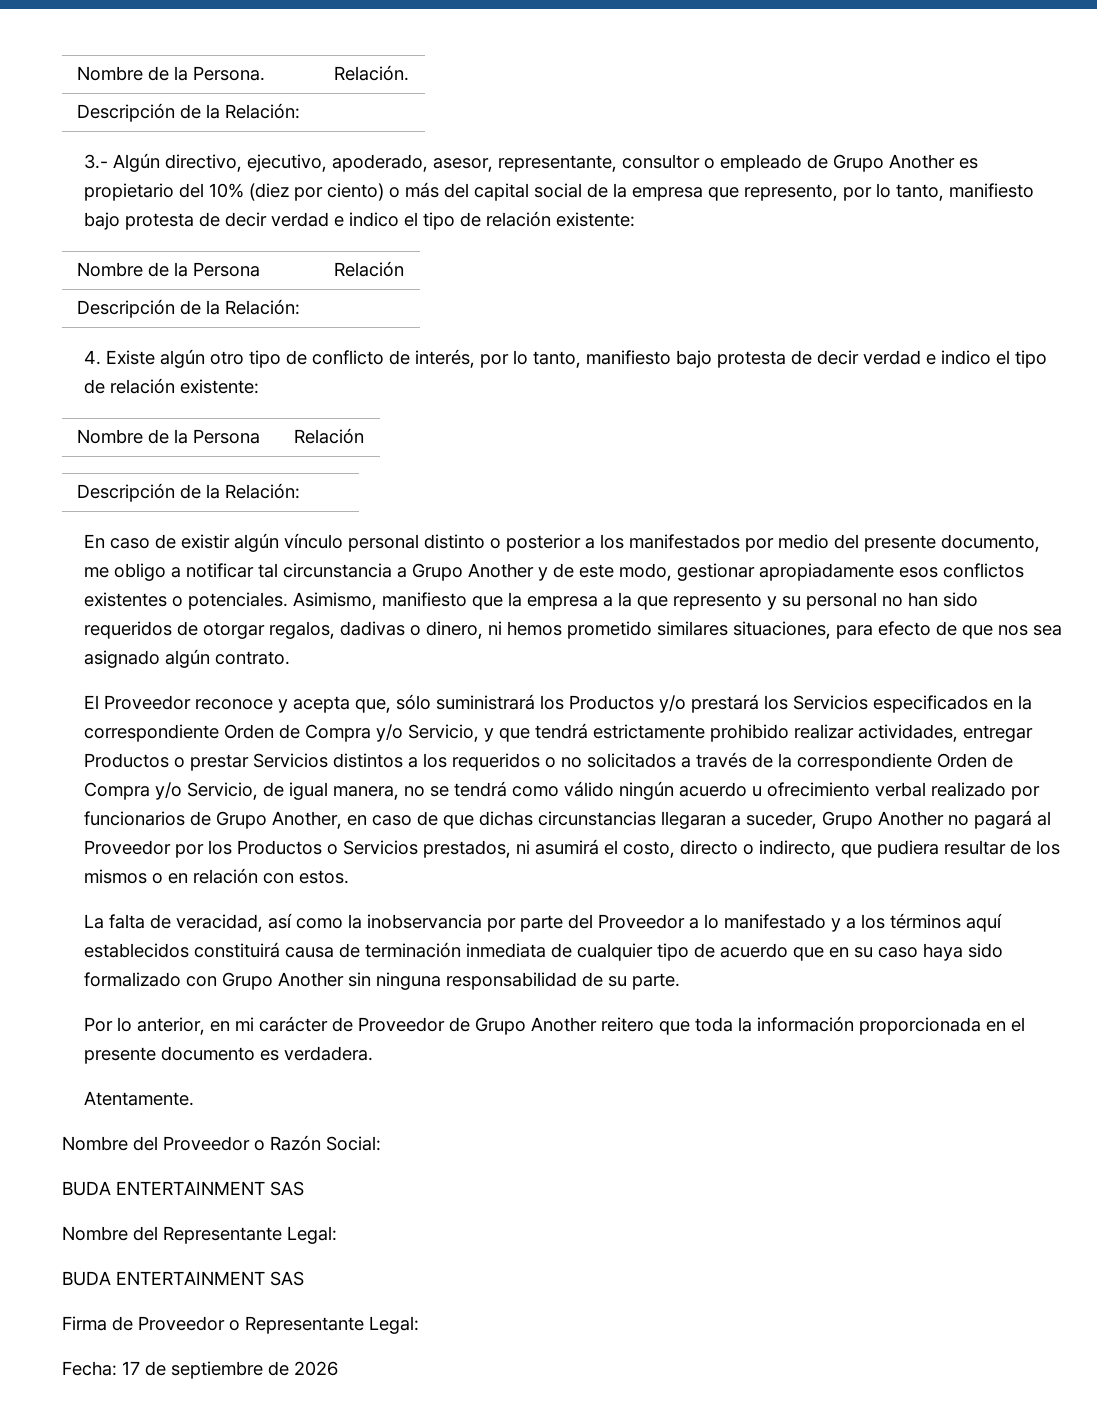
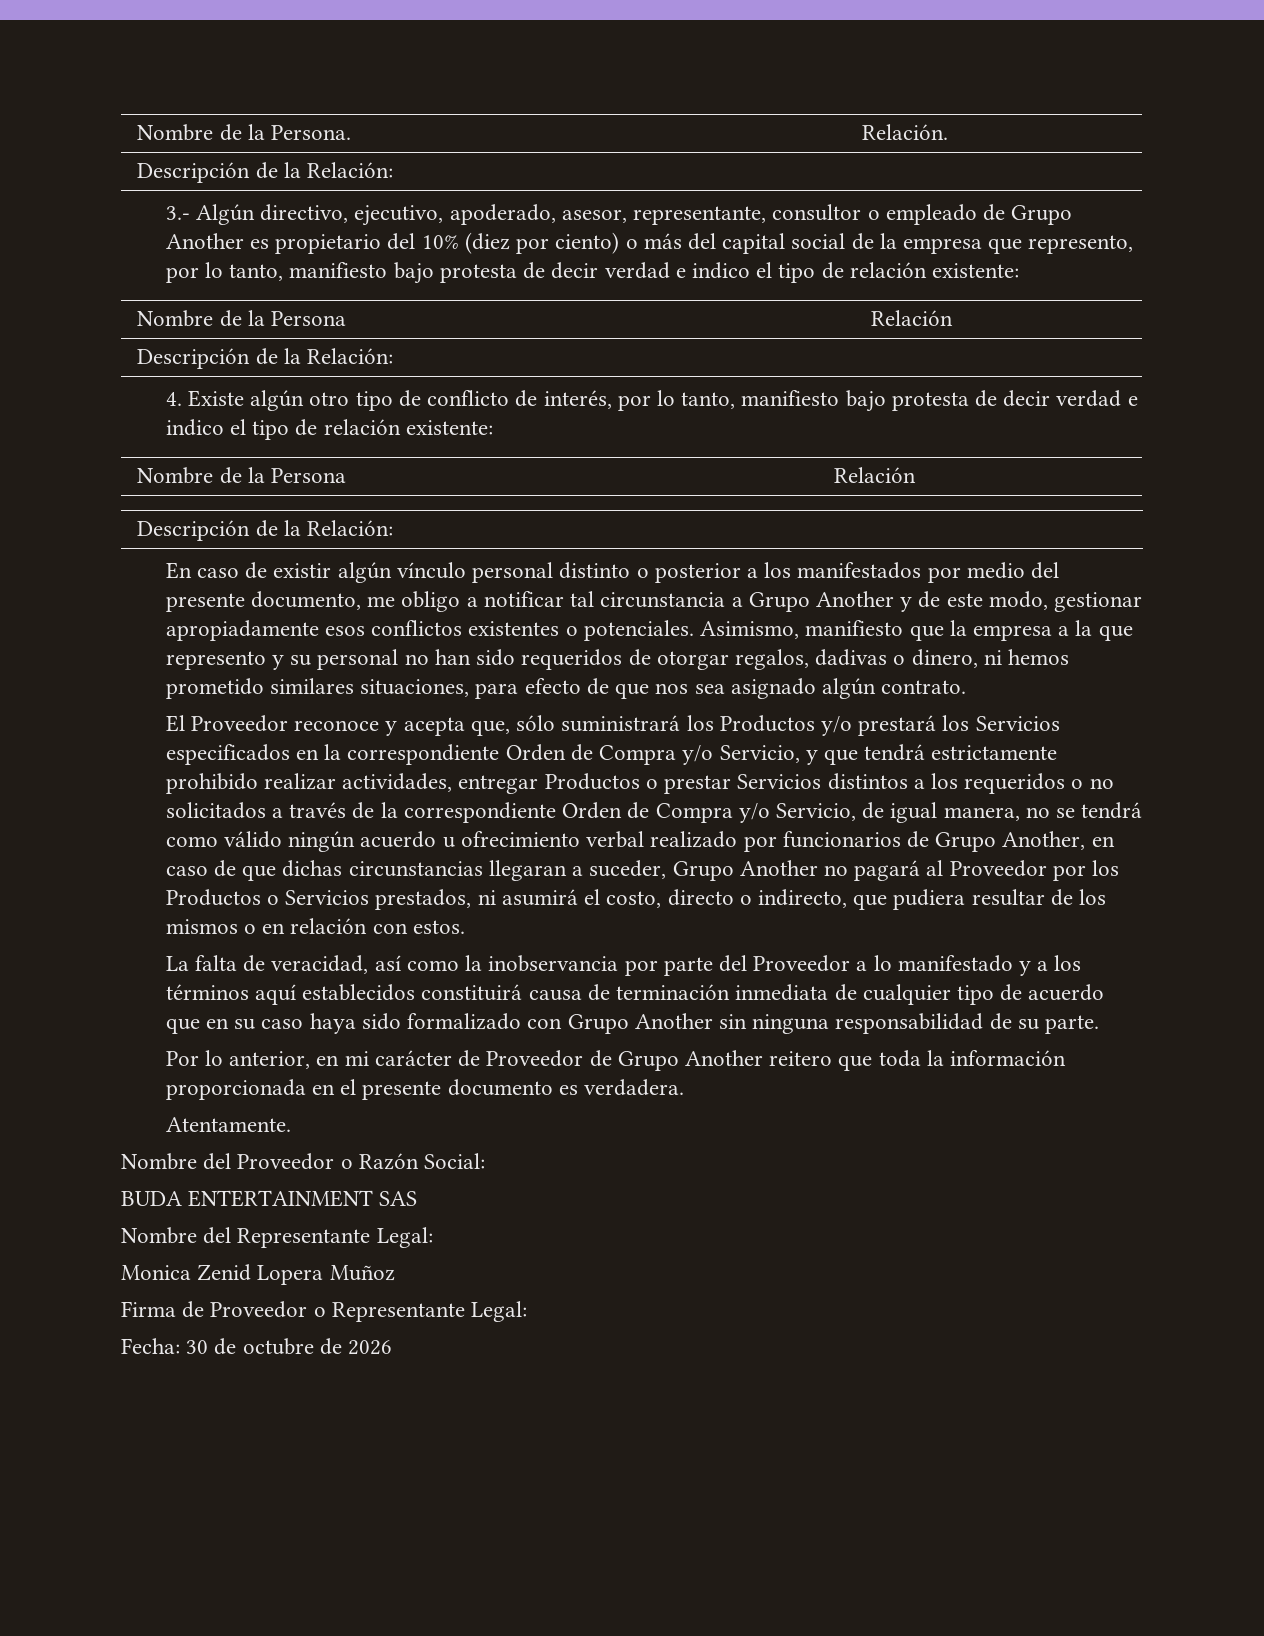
[62,1271,304,1286] BUDA ENTERTAINMENT SAS -> [121,1264,395,1285] Monica Zenid Lopera Muñoz
[122,1361,263,1379] 17 de septiembre -> [186,1338,314,1355] 30 de octubre

